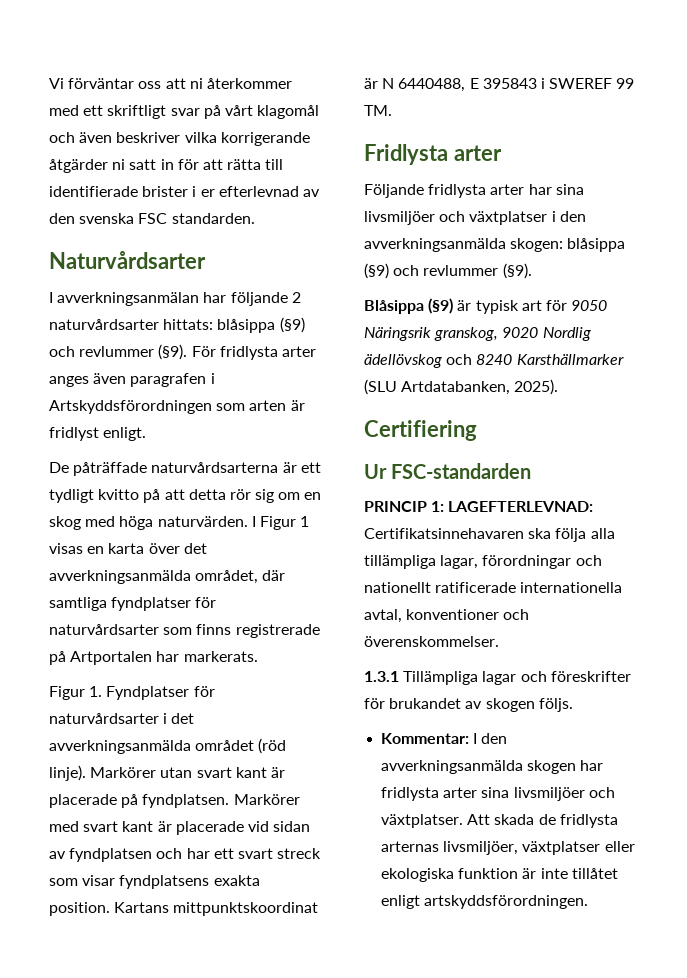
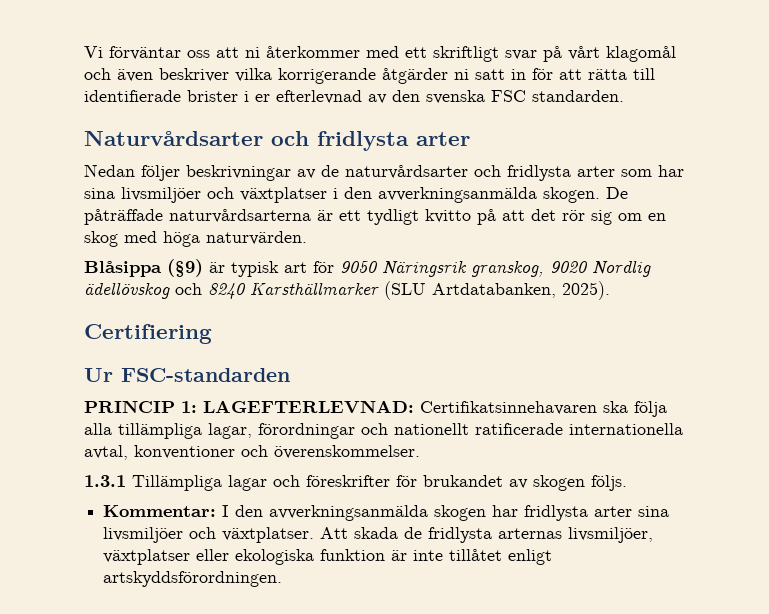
[49,292,301,306] [49,317,305,333] [49,344,316,360] [49,373,215,387] [49,400,305,414] [49,427,147,441] // I avverkningsanmälan har följande 2 naturvårdsarter hittats: blåsippa (§9) och revlummer (§9). För fridlysta arter anges även paragrafen i Artskyddsförordningen som arten är fridlyst enligt. // -> [271,131,470,151] [84,164,684,181] [84,187,600,203] och fridlysta arter // Nedan följer beskrivningar av de naturvårdsarter och fridlysta arter som har sina livsmiljöer och växtplatser i den avverkningsanmälda skogen.
[188,489,226,500] detta -> [531,209,556,221] det
[251,516,310,530] [49,543,207,554] [49,570,286,584] [49,597,217,611] [49,624,320,638] [49,651,258,665] [49,686,215,700] [49,713,195,724] [49,738,287,754] [49,765,285,781] [49,794,300,808] [49,821,311,835] [49,848,322,862] [49,875,260,889] [49,902,319,916] [364,78,635,92] [364,105,392,116] [364,144,502,165] [364,184,584,198] [364,211,586,225] [364,238,626,252] [364,263,532,279] I Figur 1 visas en karta över det avverkningsanmälda området, där samtliga fyndplatser för naturvårdsarter som finns registrerade på Artportalen har markerats. // Figur 1. Fyndplatser för naturvårdsarter i det avverkningsanmälda området (röd linje). Markörer utan svart kant är placerade på fyndplatsen. Markörer med svart kant är placerade vid sidan av fyndplatsen och har ett svart streck som visar fyndplatsens exakta position. Kartans mittpunktskoordinat är N 6440488, E 395843 i SWEREF 99 TM. // Fridlysta arter // Följande fridlysta arter har sina livsmiljöer och växtplatser i den avverkningsanmälda skogen: blåsippa (§9) och revlummer (§9). -> (307, 238) none

